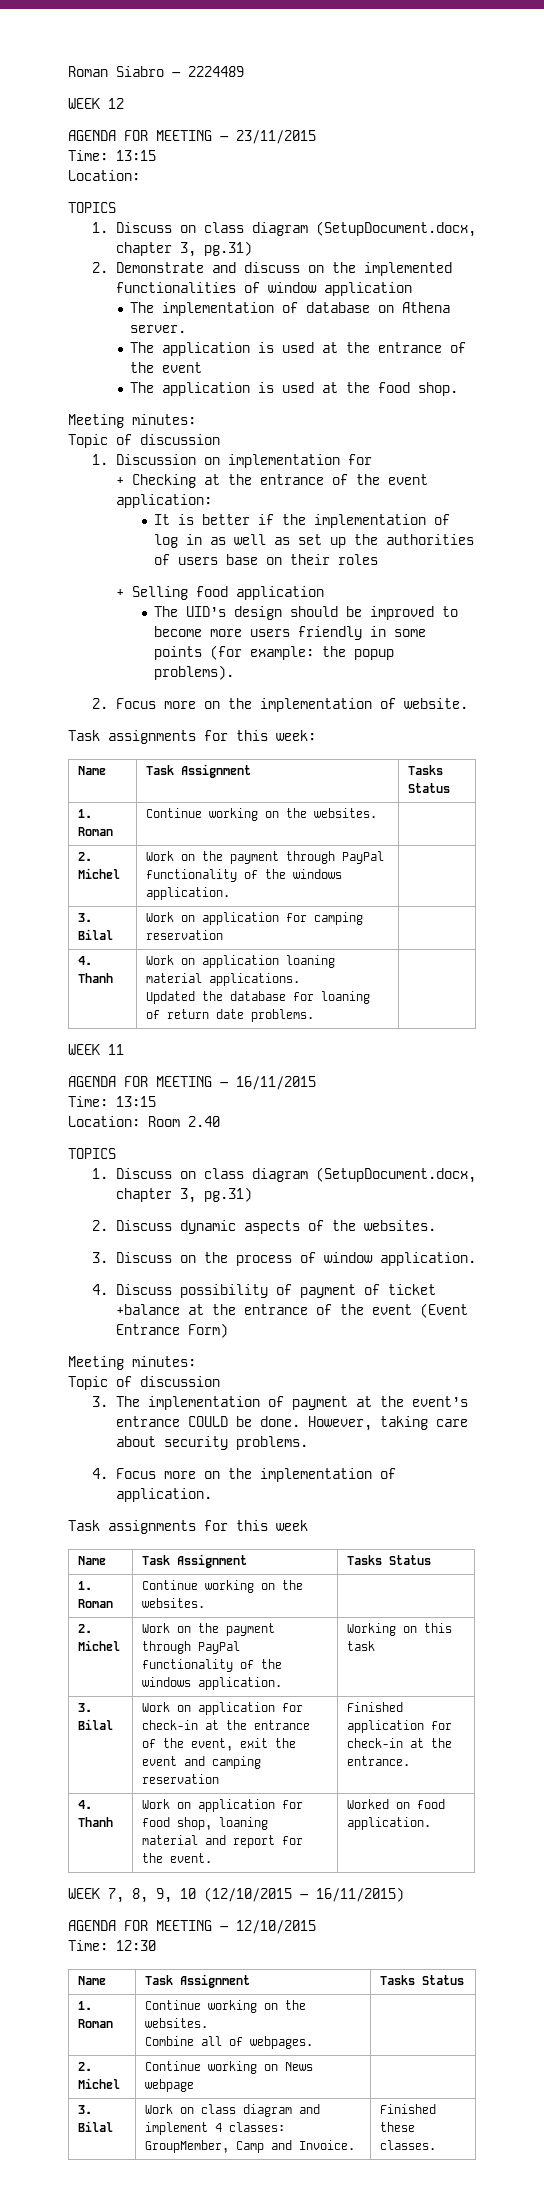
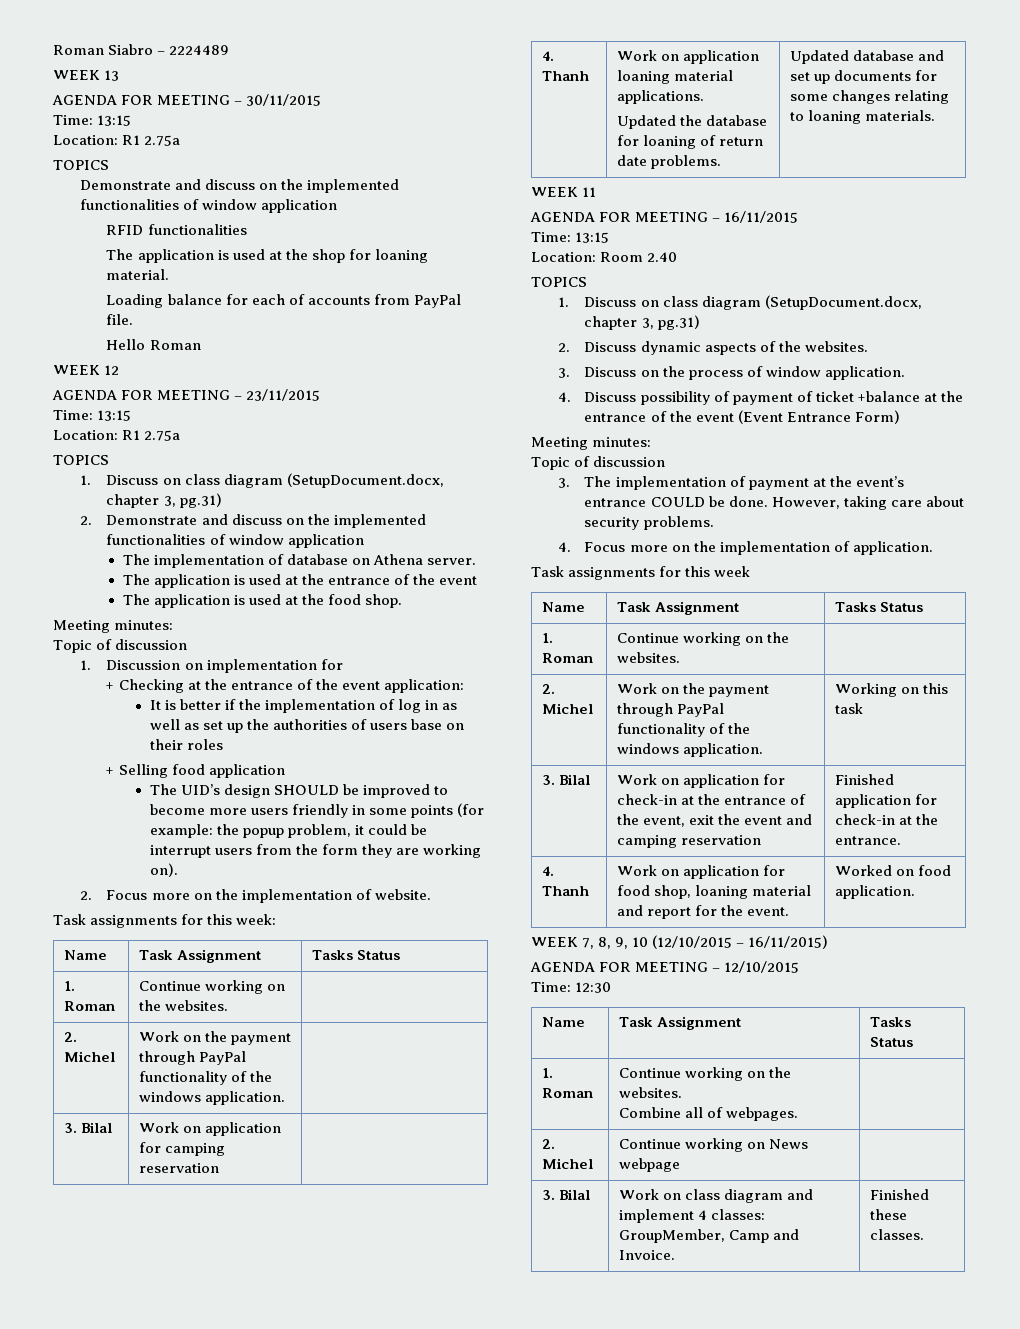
(244, 71) none -> [53,70,120,81] [52,94,322,106] [53,115,132,126] [53,135,181,146] [53,160,109,170] [79,179,399,193] [79,199,337,213] [106,224,247,235] [106,249,428,263] [106,269,170,280] [106,294,461,308] [106,314,134,325] [106,339,201,350] // WEEK 13 // AGENDA FOR MEETING – 30/11/2015 // Time: 13:15 // Location: R1 2.75a // TOPICS // Demonstrate and discuss on the implemented functionalities of window application // RFID functionalities // The application is used at the shop for loaning material. // Loading balance for each of accounts from PayPal file. // Hello Roman
(140, 175) none -> [122,430,181,441] R1 2.75a
[290,606,339,617] should -> [273,785,339,795] SHOULD
[154,665,235,680] problems). -> [287,824,427,838] [149,844,482,858] [149,863,178,877] problem, it could be interrupt users from the form they are working on).
(314, 1015) none -> [789,50,944,64] [789,70,937,84] [789,90,949,104] [789,110,935,124] Updated database and set up documents for some changes relating to loaning materials.

